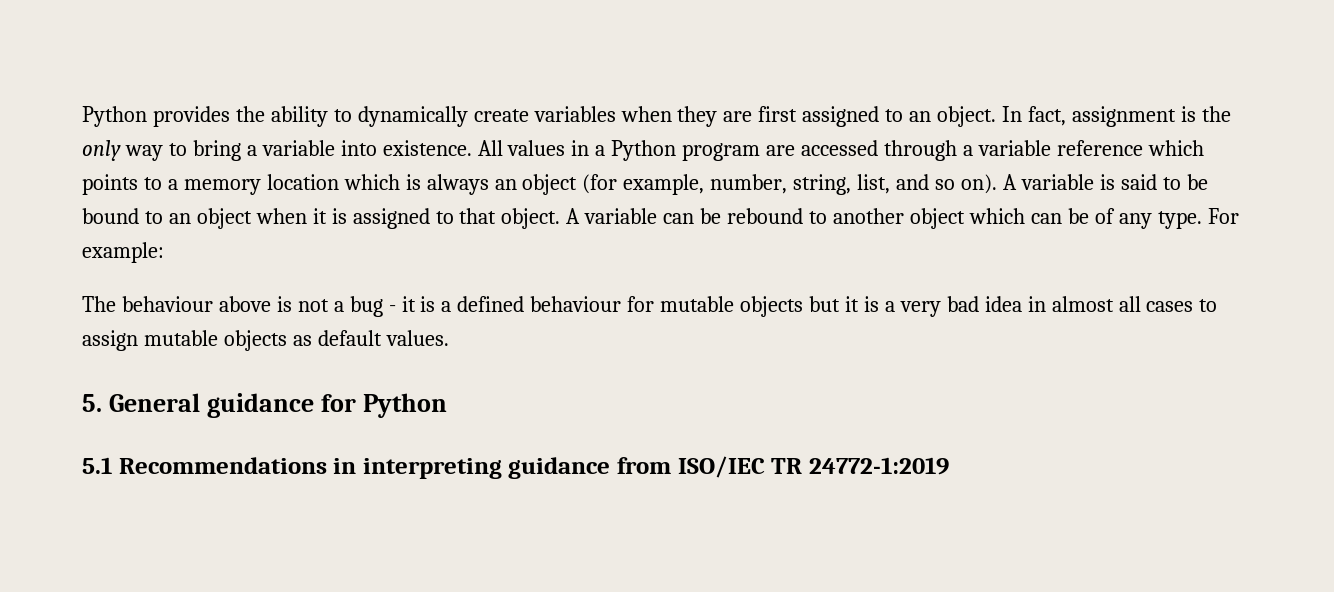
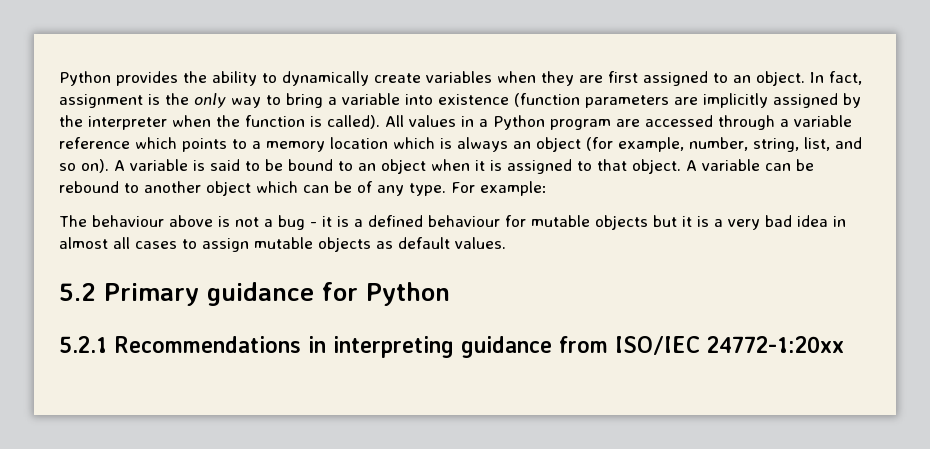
[382,140,472,156] existence. -> [438,93,861,108] [59,115,380,130] existence (function parameters are implicitly assigned by the interpreter when the function is called).
[82,393,200,412] 5. General -> [59,283,199,306] 5.2 Primary
[82,457,112,474] 5.1 -> [59,336,107,353] 5.2.1
[771,457,949,475] TR 24772-1:2019 -> [707,336,844,353] 24772-1:20xx

